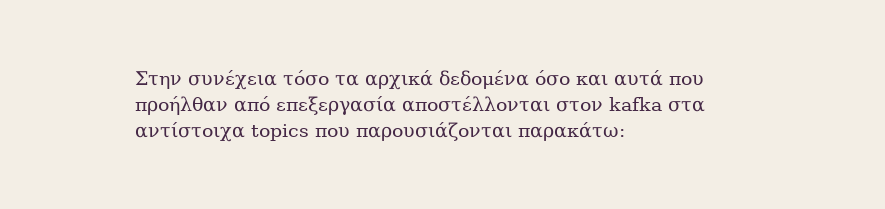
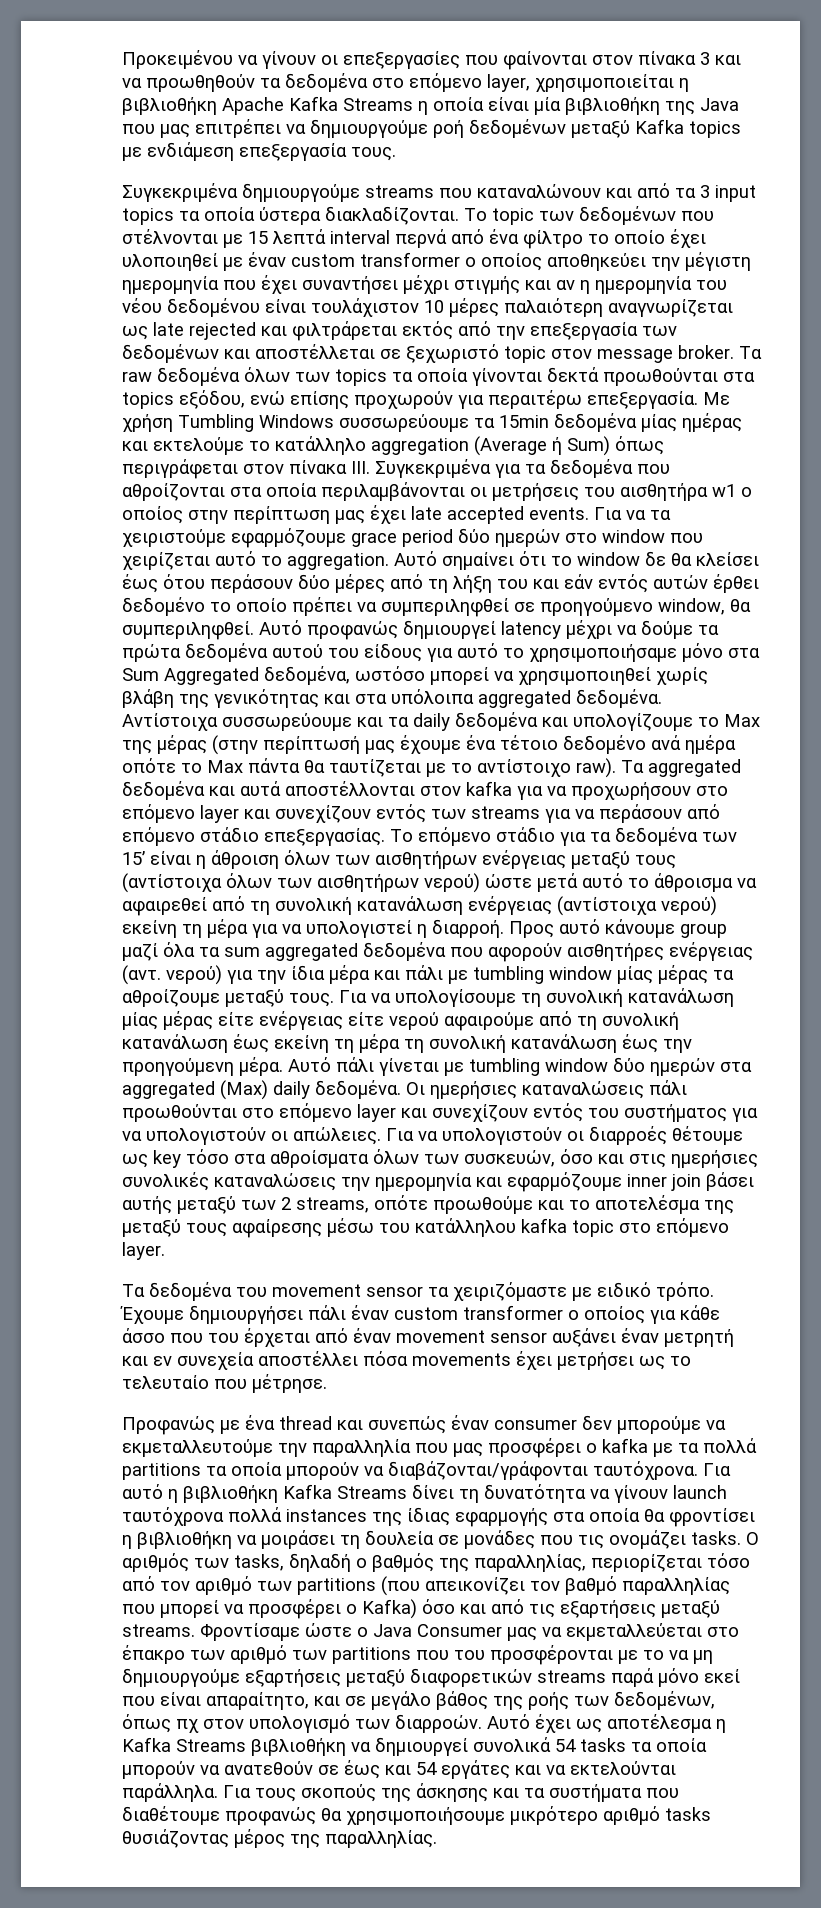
[134,70,704,90] [134,96,705,115] [134,122,625,142] Στην συνέχεια τόσο τα αρχικά δεδομένα όσο και αυτά που προήλθαν από επεξεργασία αποστέλλονται στον kafka στα αντίστοιχα topics που παρουσιάζονται παρακάτω: -> [121,50,741,70] [121,73,689,92] [121,96,739,115] [121,119,741,138] [121,142,396,161] [121,183,756,202] [121,206,714,225] [121,229,706,249] [121,252,751,271] [121,275,727,294] [121,298,733,317] [121,321,677,341] [121,344,762,363] [121,367,755,386] [121,390,730,409] [121,413,742,432] [121,436,664,456] [121,459,670,479] [121,482,752,501] [121,505,671,524] [121,528,703,548] [121,551,759,570] [121,574,759,593] [121,597,751,617] [121,620,719,640] [121,643,760,662] [121,666,708,685] [121,689,662,708] [121,712,760,731] [121,735,736,755] [121,758,741,778] [121,781,728,800] [121,804,720,823] [121,827,737,846] [121,850,676,869] [121,873,757,893] [121,896,717,916] [121,919,727,938] [121,942,753,962] [121,965,734,985] [121,988,734,1007] [121,1011,679,1031] [121,1034,692,1053] [121,1057,752,1076] [121,1080,687,1100] [121,1103,758,1122] [121,1126,743,1145] [121,1149,758,1168] [121,1172,754,1192] [121,1195,734,1214] [121,1218,729,1238] [121,1242,165,1260] [121,1282,714,1301] [119,1305,720,1324] [121,1328,734,1347] [121,1351,691,1370] [121,1374,327,1393] [121,1415,726,1435] [121,1438,757,1458] [121,1461,731,1481] [121,1484,727,1503] [121,1507,755,1527] [121,1530,759,1549] [121,1553,750,1572] [121,1576,730,1596] [121,1599,720,1619] [121,1623,739,1641] [121,1645,713,1665] [121,1668,740,1688] [121,1691,715,1710] [121,1714,726,1733] [121,1737,707,1756] [121,1760,676,1779] [121,1783,679,1802] [121,1806,711,1826] [121,1829,437,1848] Προκειμένου να γίνουν οι επεξεργασίες που φαίνονται στον πίνακα 3 και να προωθηθούν τα δεδομένα στο επόμενο layer, χρησιμοποιείται η βιβλιοθήκη Apache Kafka Streams η οποία είναι μία βιβλιοθήκη της Java που μας επιτρέπει να δημιουργούμε ροή δεδομένων μεταξύ Kafka topics με ενδιάμεση επεξεργασία τους. // Συγκεκριμένα δημιουργούμε streams που καταναλώνουν και από τα 3 input topics τα οποία ύστερα διακλαδίζονται. Το topic των δεδομένων που στέλνονται με 15 λεπτά interval περνά από ένα φίλτρο το οποίο έχει υλοποιηθεί με έναν custom transformer ο οποίος αποθηκεύει την μέγιστη ημερομηνία που έχει συναντήσει μέχρι στιγμής και αν η ημερομηνία του νέου δεδομένου είναι τουλάχιστον 10 μέρες παλαιότερη αναγνωρίζεται ως late rejected και φιλτράρεται εκτός από την επεξεργασία των δεδομένων και αποστέλλεται σε ξεχωριστό topic στον message broker. Τα raw δεδομένα όλων των topics τα οποία γίνονται δεκτά προωθούνται στα topics εξόδου, ενώ επίσης προχωρούν για περαιτέρω επεξεργασία. Με χρήση Tumbling Windows συσσωρεύουμε τα 15min δεδομένα μίας ημέρας και εκτελούμε το κατάλληλο aggregation (Average ή Sum) όπως περιγράφεται στον πίνακα III. Συγκεκριμένα για τα δεδομένα που αθροίζονται στα οποία περιλαμβάνονται οι μετρήσεις του αισθητήρα w1 ο οποίος στην περίπτωση μας έχει late accepted events. Για να τα χειριστούμε εφαρμόζουμε grace period δύο ημερών στο window που χειρίζεται αυτό το aggregation. Αυτό σημαίνει ότι το window δε θα κλείσει έως ότου περάσουν δύο μέρες από τη λήξη του και εάν εντός αυτών έρθει δεδομένο το οποίο πρέπει να συμπεριληφθεί σε προηγούμενο window, θα συμπεριληφθεί. Αυτό προφανώς δημιουργεί latency μέχρι να δούμε τα πρώτα δεδομένα αυτού του είδους για αυτό το χρησιμοποιήσαμε μόνο στα Sum Aggregated δεδομένα, ωστόσο μπορεί να χρησιμοποιηθεί χωρίς βλάβη της γενικότητας και στα υπόλοιπα aggregated δεδομένα. Αντίστοιχα συσσωρεύουμε και τα daily δεδομένα και υπολογίζουμε το Max της μέρας (στην περίπτωσή μας έχουμε ένα τέτοιο δεδομένο ανά ημέρα οπότε το Max πάντα θα ταυτίζεται με το αντίστοιχο raw). Τα aggregated δεδομένα και αυτά αποστέλλονται στον kafka για να προχωρήσουν στο επόμενο layer και συνεχίζουν εντός των streams για να περάσουν από επόμενο στάδιο επεξεργασίας. To επόμενο στάδιο για τα δεδομένα των 15’ είναι η άθροιση όλων των αισθητήρων ενέργειας μεταξύ τους (αντίστοιχα όλων των αισθητήρων νερού) ώστε μετά αυτό το άθροισμα να αφαιρεθεί από τη συνολική κατανάλωση ενέργειας (αντίστοιχα νερού) εκείνη τη μέρα για να υπολογιστεί η διαρροή. Προς αυτό κάνουμε group μαζί όλα τα sum aggregated δεδομένα που αφορούν αισθητήρες ενέργειας (αντ. νερού) για την ίδια μέρα και πάλι με tumbling window μίας μέρας τα αθροίζουμε μεταξύ τους. Για να υπολογίσουμε τη συνολική κατανάλωση μίας μέρας είτε ενέργειας είτε νερού αφαιρούμε από τη συνολική κατανάλωση έως εκείνη τη μέρα τη συνολική κατανάλωση έως την προηγούμενη μέρα. Αυτό πάλι γίνεται με tumbling window δύο ημερών στα aggregated (Max) daily δεδομένα. Οι ημερήσιες καταναλώσεις πάλι προωθούνται στο επόμενο layer και συνεχίζουν εντός του συστήματος για να υπολογιστούν οι απώλειες. Για να υπολογιστούν οι διαρροές θέτουμε ως key τόσο στα αθροίσματα όλων των συσκευών, όσο και στις ημερήσιες συνολικές καταναλώσεις την ημερομηνία και εφαρμόζουμε inner join βάσει αυτής μεταξύ των 2 streams, οπότε προωθούμε και το αποτελέσμα της μεταξύ τους αφαίρεσης μέσω του κατάλληλου kafka topic στο επόμενο layer. // Τα δεδομένα του movement sensor τα χειριζόμαστε με ειδικό τρόπο. Έχουμε δημιουργήσει πάλι έναν custom transformer ο οποίος για κάθε άσσο που του έρχεται από έναν movement sensor αυξάνει έναν μετρητή και εν συνεχεία αποστέλλει πόσα movements έχει μετρήσει ως το τελευταίο που μέτρησε. // Προφανώς με ένα thread και συνεπώς έναν consumer δεν μπορούμε να εκμεταλλευτούμε την παραλληλία που μας προσφέρει ο kafka με τα πολλά partitions τα οποία μπορούν να διαβάζονται/γράφονται ταυτόχρονα. Για αυτό η βιβλιοθήκη Kafka Streams δίνει τη δυνατότητα να γίνουν launch ταυτόχρονα πολλά instances της ίδιας εφαρμογής στα οποία θα φροντίσει η βιβλιοθήκη να μοιράσει τη δουλεία σε μονάδες που τις ονομάζει tasks. Ο αριθμός των tasks, δηλαδή ο βαθμός της παραλληλίας, περιορίζεται τόσο από τον αριθμό των partitions (που απεικονίζει τον βαθμό παραλληλίας που μπορεί να προσφέρει ο Kafka) όσο και από τις εξαρτήσεις μεταξύ streams. Φροντίσαμε ώστε ο Java Consumer μας να εκμεταλλεύεται στο έπακρο των αριθμό των partitions που του προσφέρονται με το να μη δημιουργούμε εξαρτήσεις μεταξύ διαφορετικών streams παρά μόνο εκεί που είναι απαραίτητο, και σε μεγάλο βάθος της ροής των δεδομένων, όπως πχ στον υπολογισμό των διαρροών. Αυτό έχει ως αποτέλεσμα η Kafka Streams βιβλιοθήκη να δημιουργεί συνολικά 54 tasks τα οποία μπορούν να ανατεθούν σε έως και 54 εργάτες και να εκτελούνται παράλληλα. Για τους σκοπούς της άσκησης και τα συστήματα που διαθέτουμε προφανώς θα χρησιμοποιήσουμε μικρότερο αριθμό tasks θυσιάζοντας μέρος της παραλληλίας.

